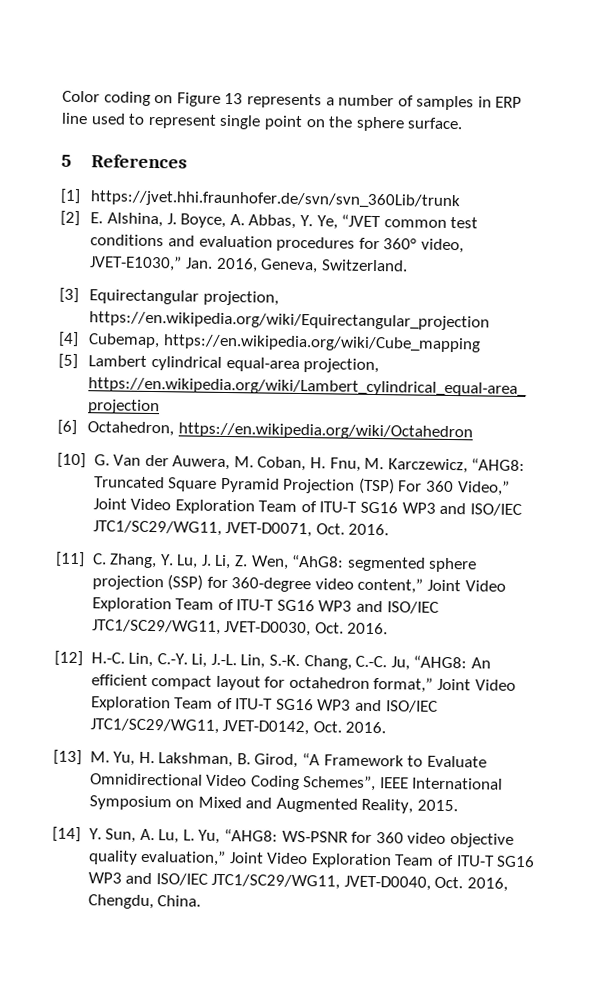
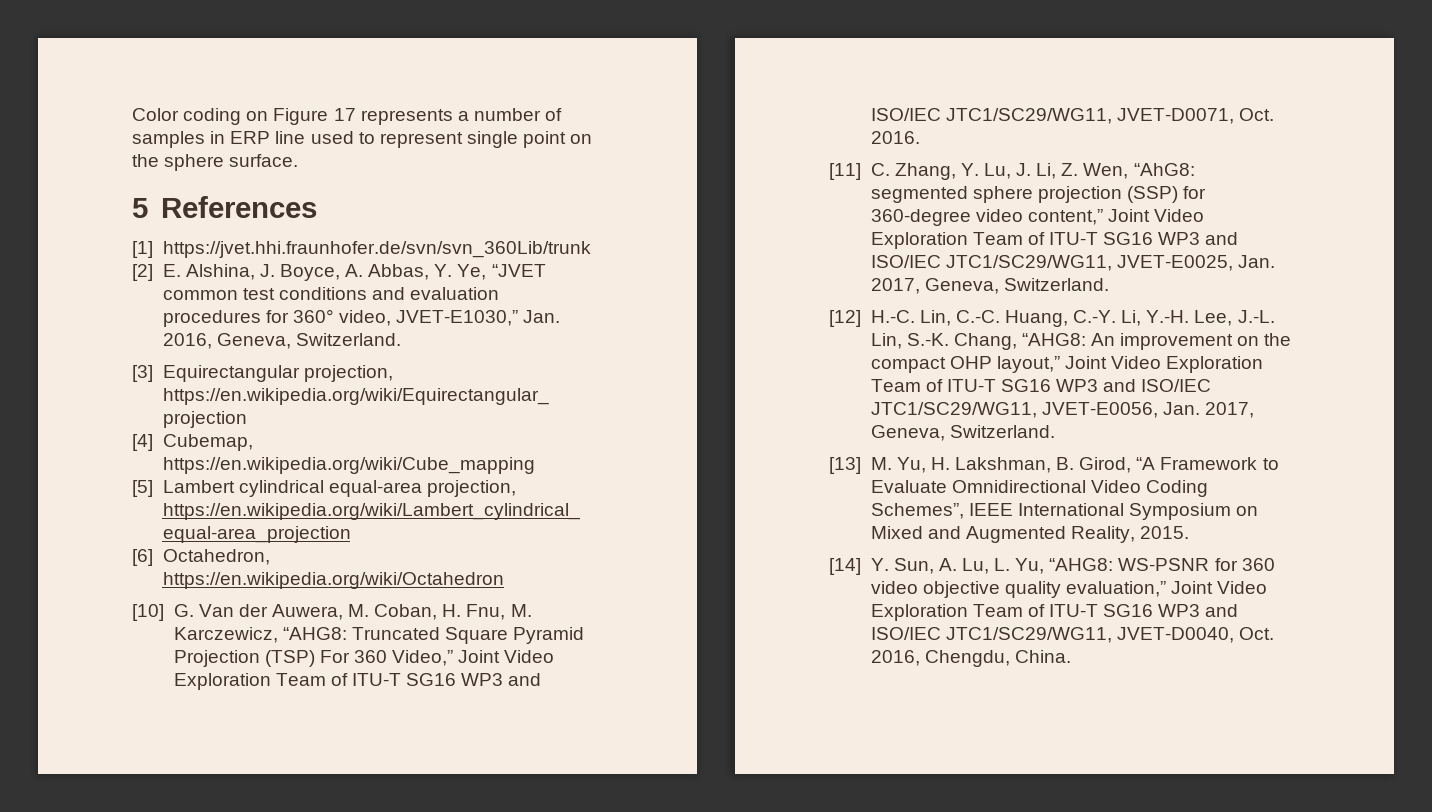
[224,92,244,105] 13 -> [333,108,356,121] 17
[224,621,389,637] [54,650,491,671] [90,674,434,693] JVET-D0030, Oct. 2016. // [12] H.-C. Lin, C.-Y. Li, J.-L. Lin, S.-K. Chang, C.-C. Ju, “AHG8: An efficient compact layout for octahedron format,” -> [1116,255,1275,271] [870,278,1109,294] [829,310,1275,327] [870,333,1292,350] [870,356,1060,373] JVET-E0025, Jan. 2017, Geneva, Switzerland. // [12] H.-C. Lin, C.-C. Huang, C.-Y. Li, Y.-H. Lee, J.-L. Lin, S.-K. Chang, “AHG8: An improvement on the compact OHP layout,”
[222,719,387,736] JVET-D0142, Oct. 2016. -> [1041,402,1254,418] [870,425,1055,441] JVET-E0056, Jan. 2017, Geneva, Switzerland.

